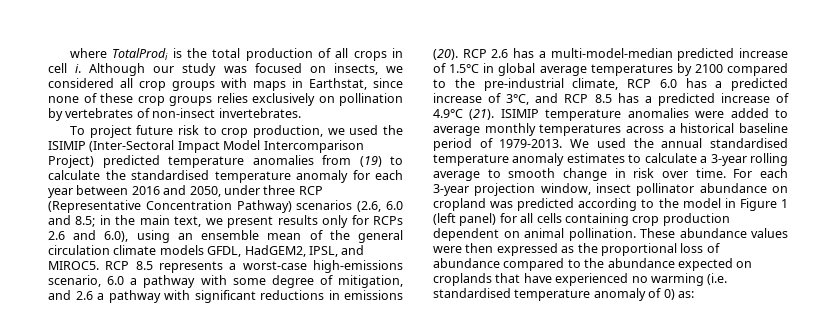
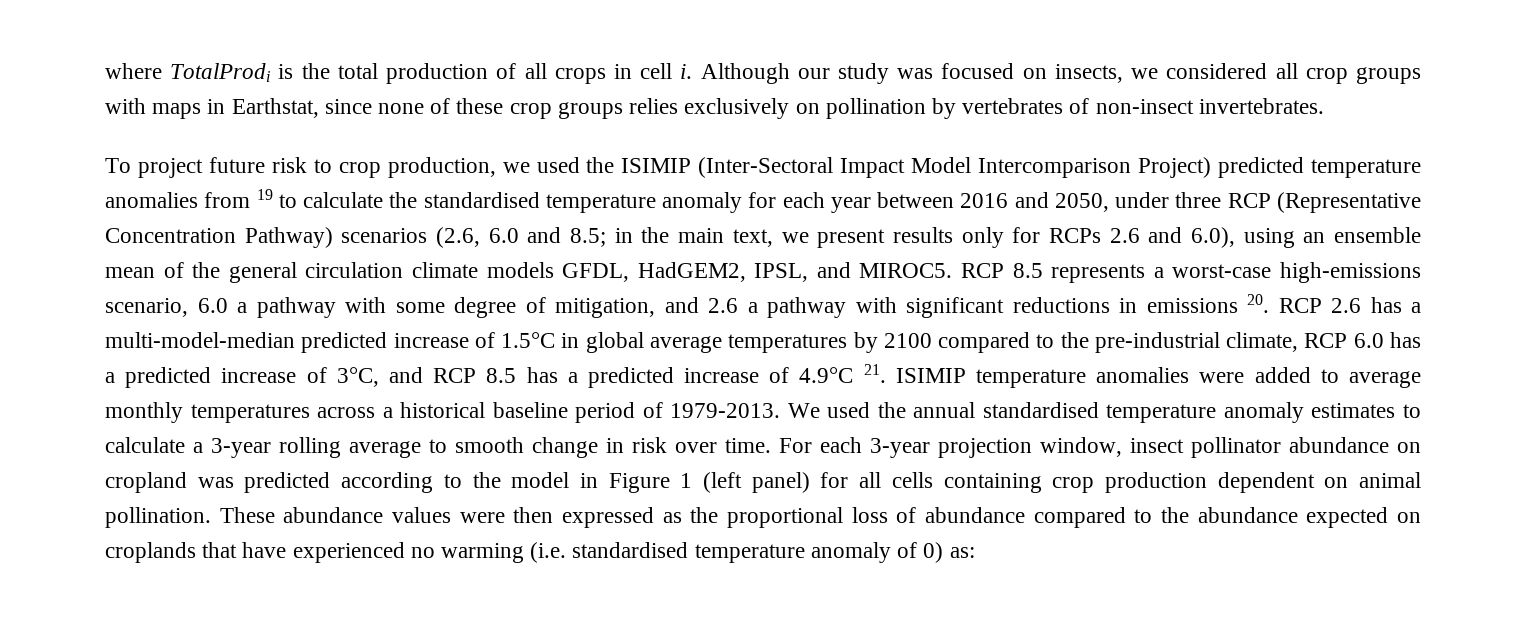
[359,156,382,167] (19) -> [256,189,273,200] 19
[433,49,458,60] (20). -> [1247,294,1269,313] 20.
[469,109,495,120] (21). -> [863,364,886,383] 21.

